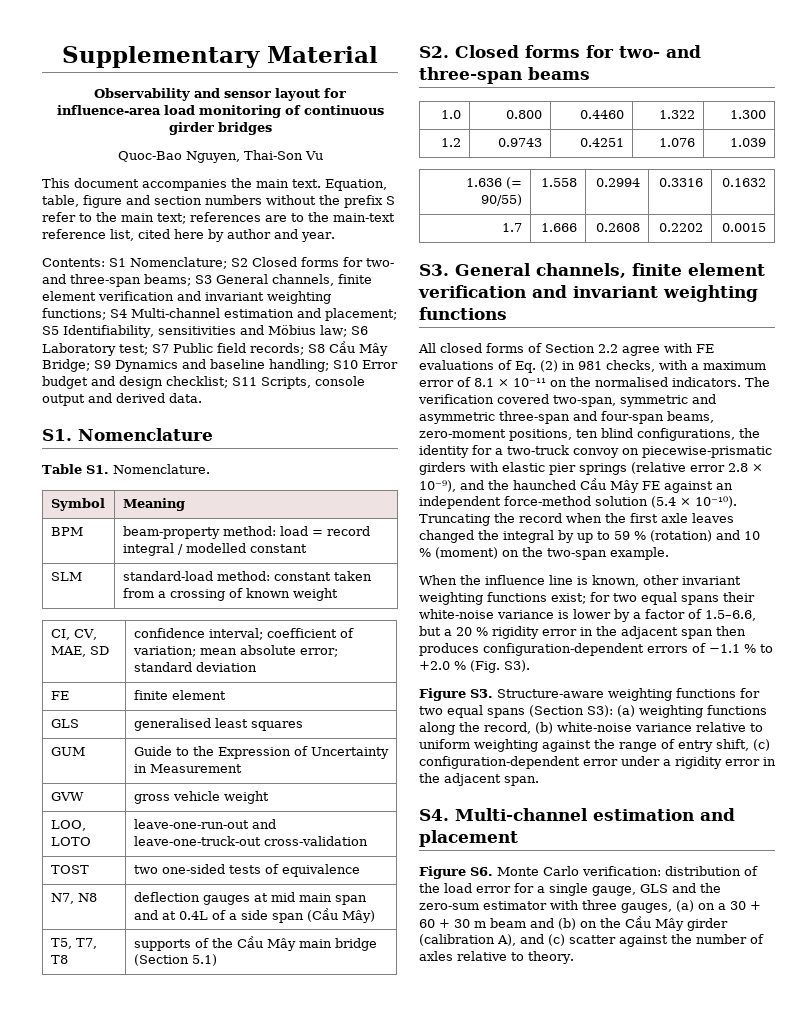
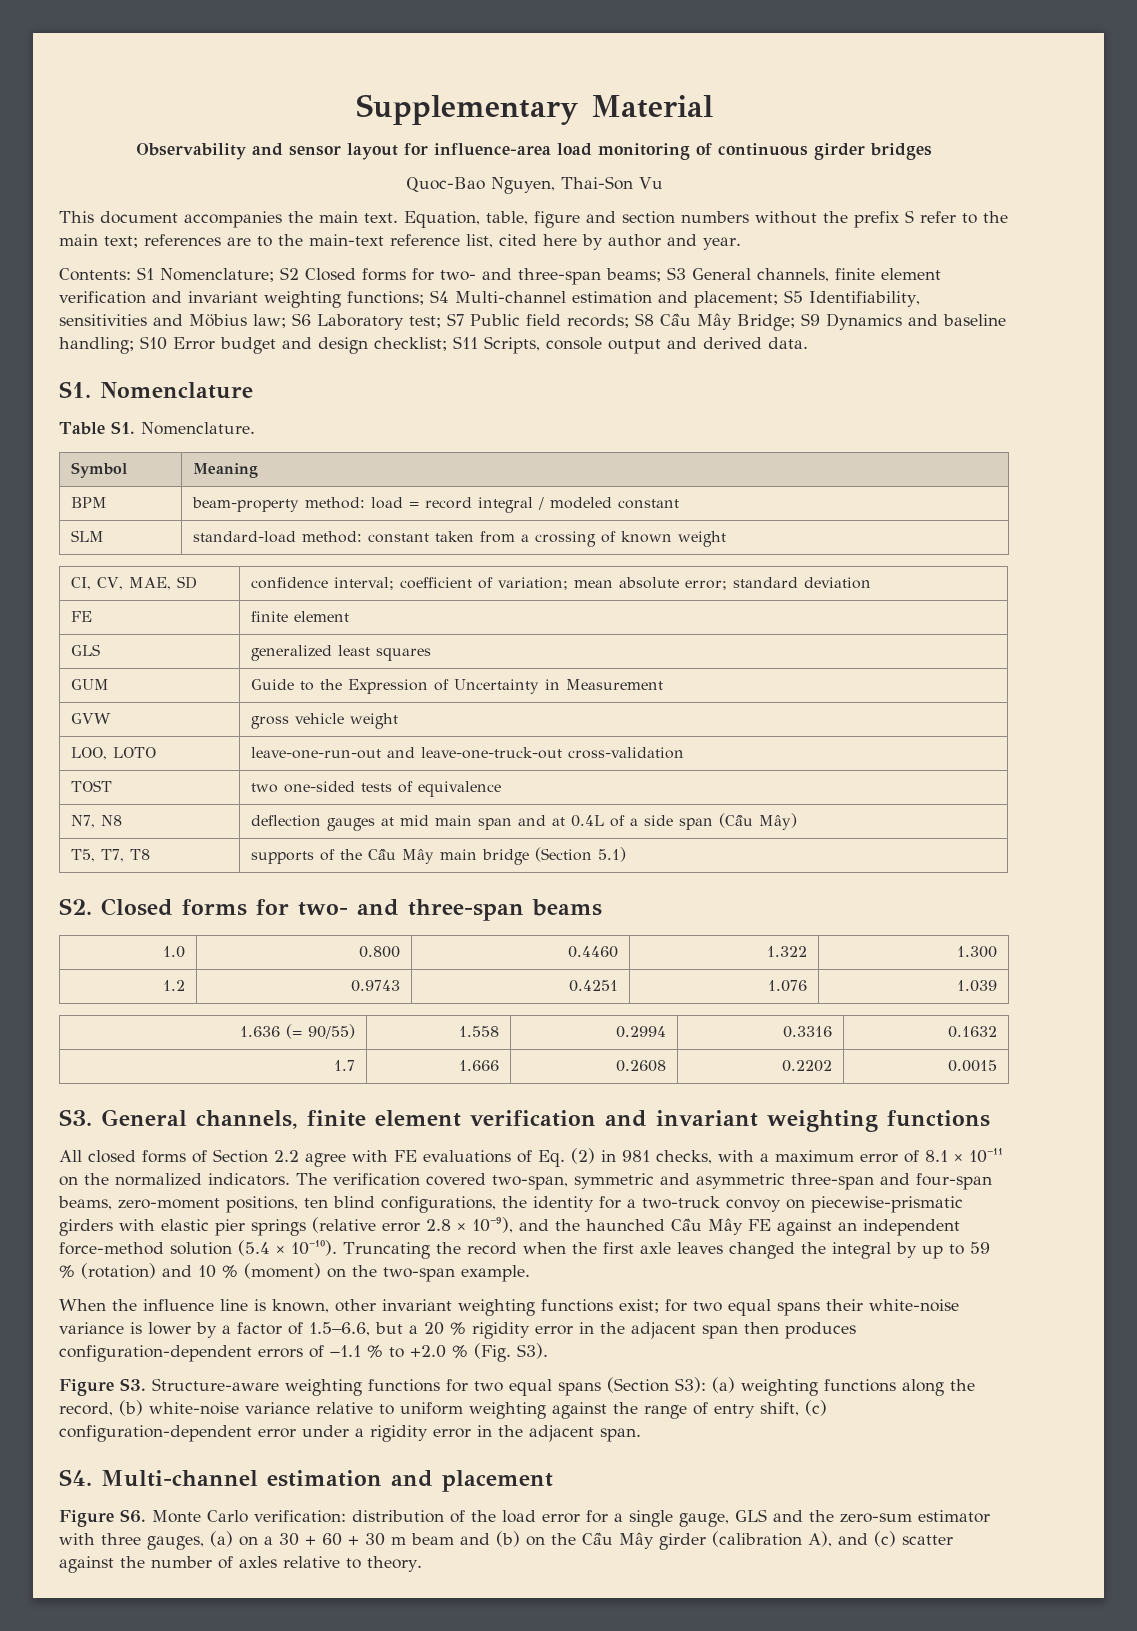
[185,543,246,553] modelled -> [550,497,613,509] modeled
[133,718,211,731] generalised -> [251,645,333,661] generalized
[595,377,668,387] normalised -> [115,1173,202,1186] normalized

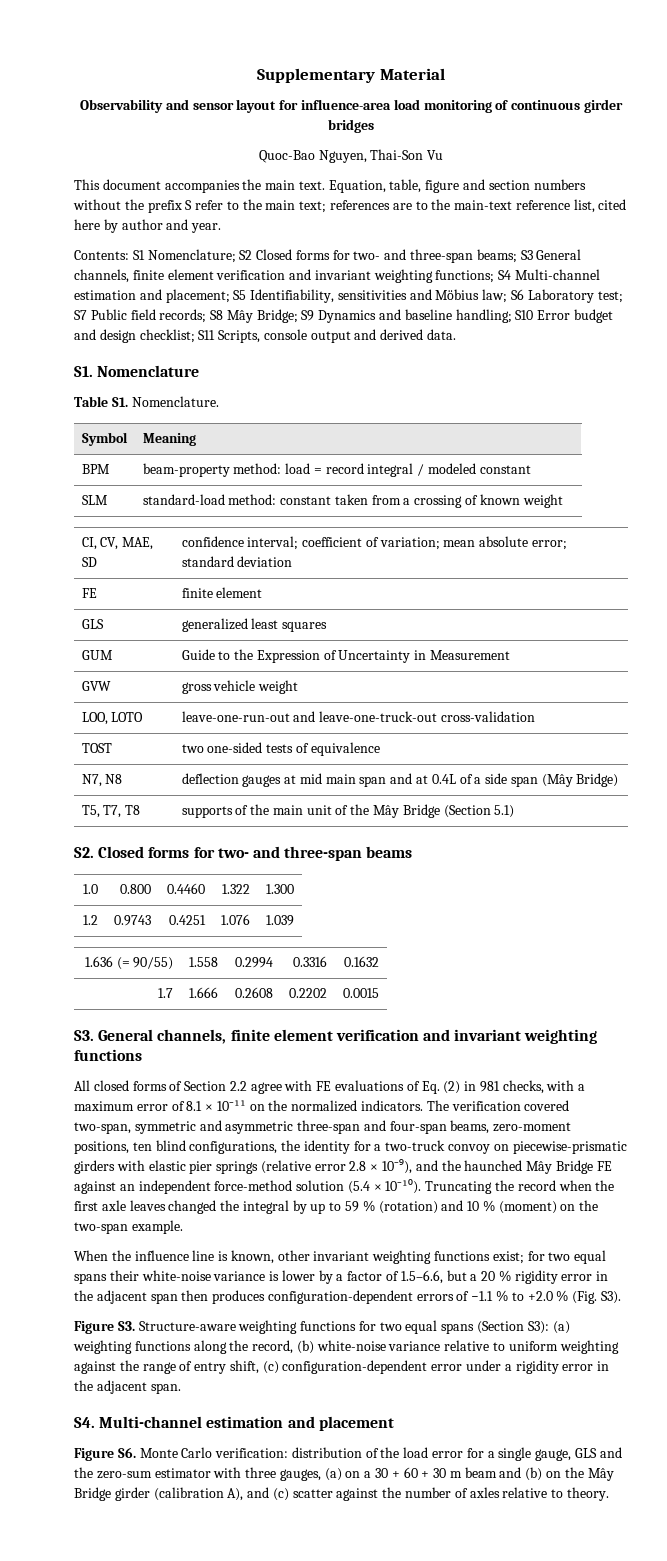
[660,313,691,326] Cầu -> (224, 315) none
[719,813,798,830] (Cầu Mây) -> [541,773,619,787] (Mây Bridge)
[368,848,530,865] Cầu Mây main bridge -> [272,804,440,818] main unit of the Mây Bridge
[671,1218,743,1235] Cầu Mây -> [526,1160,593,1174] Mây Bridge
[582,1532,654,1549] Cầu Mây -> [587,1468,614,1481] [74,1487,111,1501] Mây Bridge

